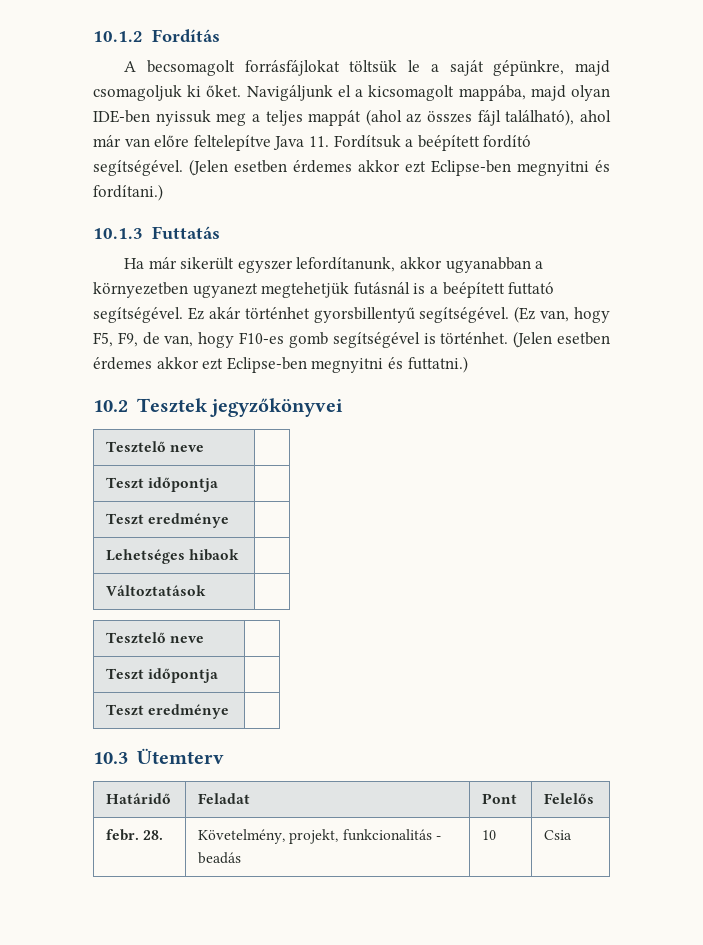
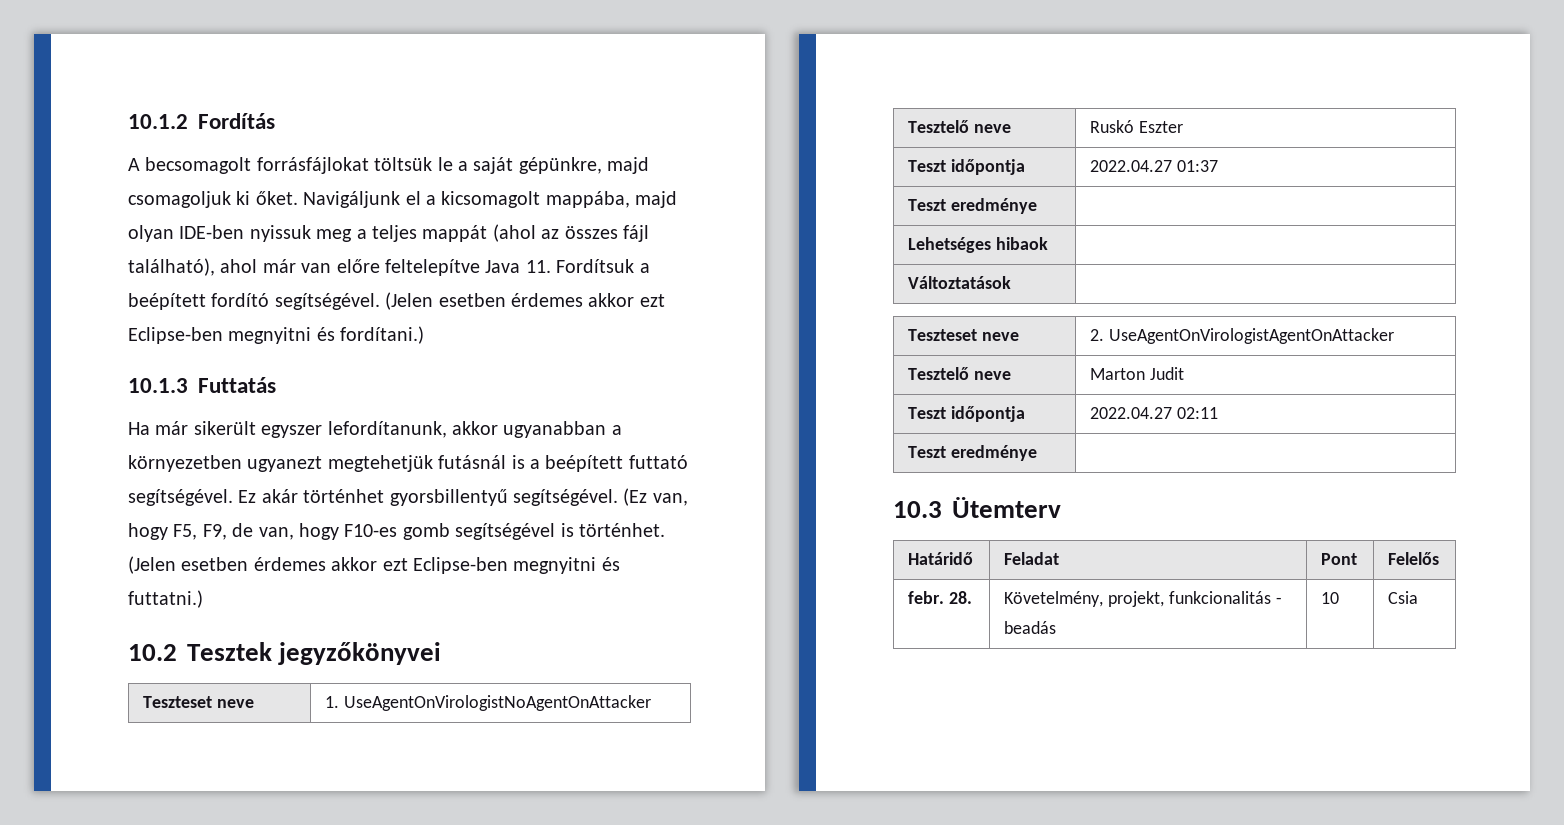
[106,441,205,453] [106,477,219,492] // Tesztelő neve | // Teszt időpontja | -> [142,696,254,708] [324,695,651,711] [907,120,1011,133] [1089,120,1183,133] [907,159,1025,175] [1089,160,1218,172] // Teszteset neve | 1. UseAgentOnVirologistNoAgentOnAttacker // Tesztelő neve | Ruskó Eszter // Teszt időpontja | 2022.04.27 01:37
[106,632,205,644] [106,668,219,683] // Tesztelő neve | // Teszt időpontja | -> [907,329,1019,341] [1089,328,1394,344] [907,367,1011,380] [1089,367,1184,380] [907,406,1025,422] [1089,407,1218,419] // Teszteset neve | 2. UseAgentOnVirologistAgentOnAttacker // Tesztelő neve | Marton Judit // Teszt időpontja | 2022.04.27 02:11

